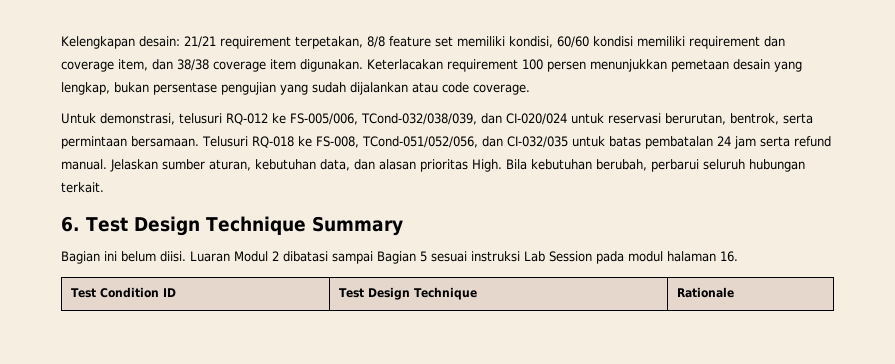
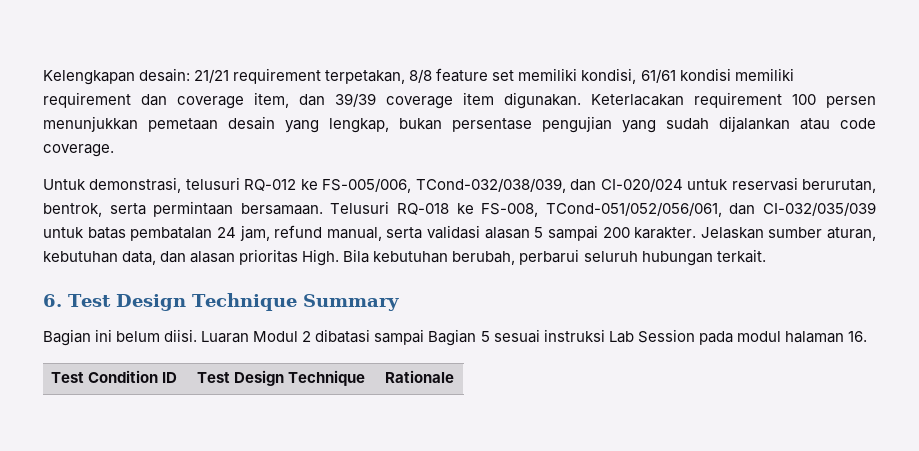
[557,36,589,48] 60/60 -> [640,69,676,83] 61/61
[177,59,209,71] 38/38 -> [335,93,376,107] 39/39
[361,136,568,148] TCond-051/052/056, dan CI-032/035 -> [545,202,877,217] TCond-051/052/056/061, dan CI-032/035/039
[733,136,831,149] [61,159,107,170] jam serta refund manual. -> [239,225,697,241] jam, refund manual, serta validasi alasan 5 sampai 200 karakter.

